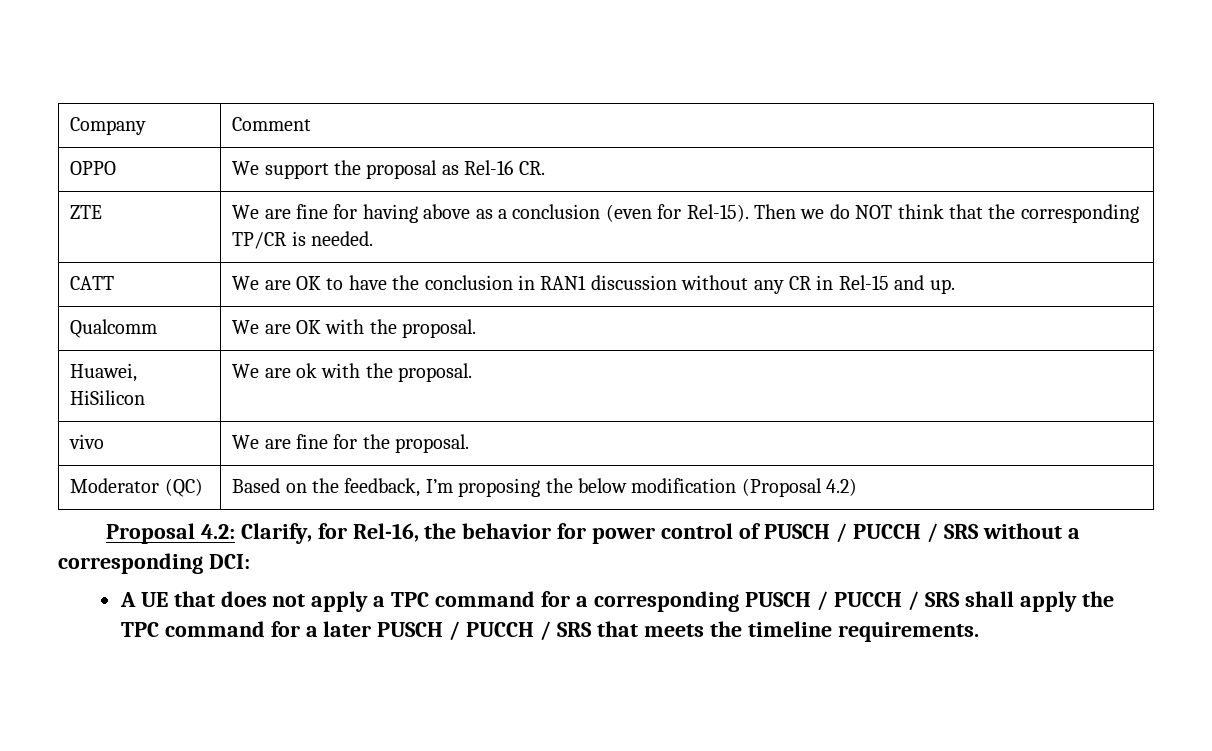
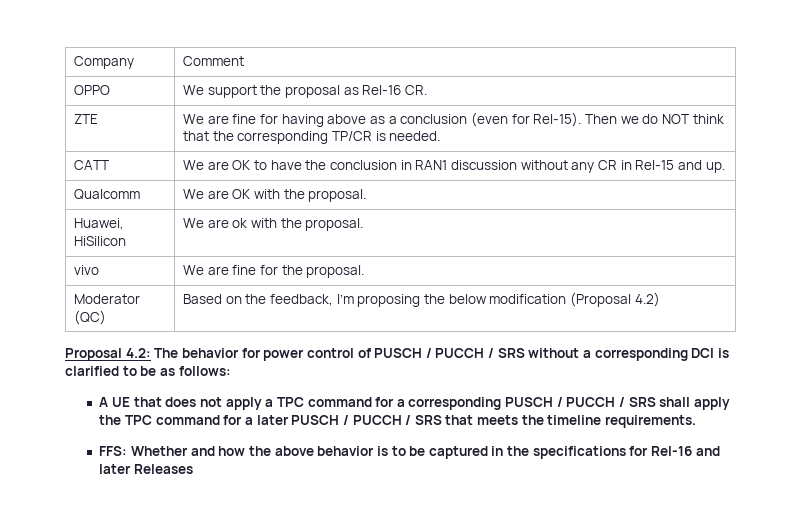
[240,523,457,544] Clarify, for Rel-16, the -> [154,348,179,358] The
[208,554,250,569] DCI: -> [691,348,729,358] [65,366,231,376] DCI is clarified to be as follows:
(979, 632) none -> [99,446,720,459] [99,464,193,474] // FFS: Whether and how the above behavior is to be captured in the specifications for Rel-16 and later Releases

